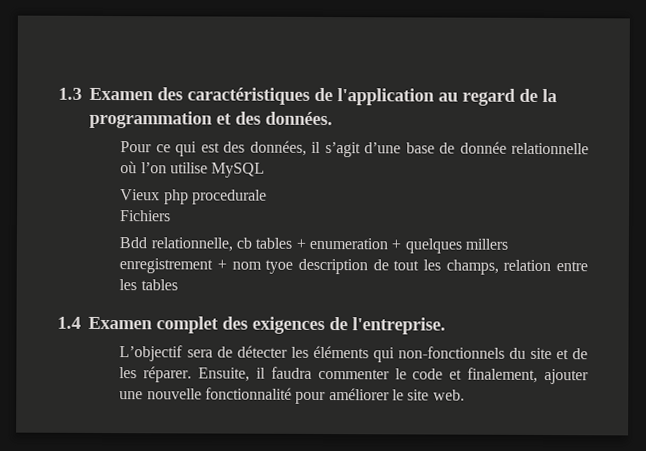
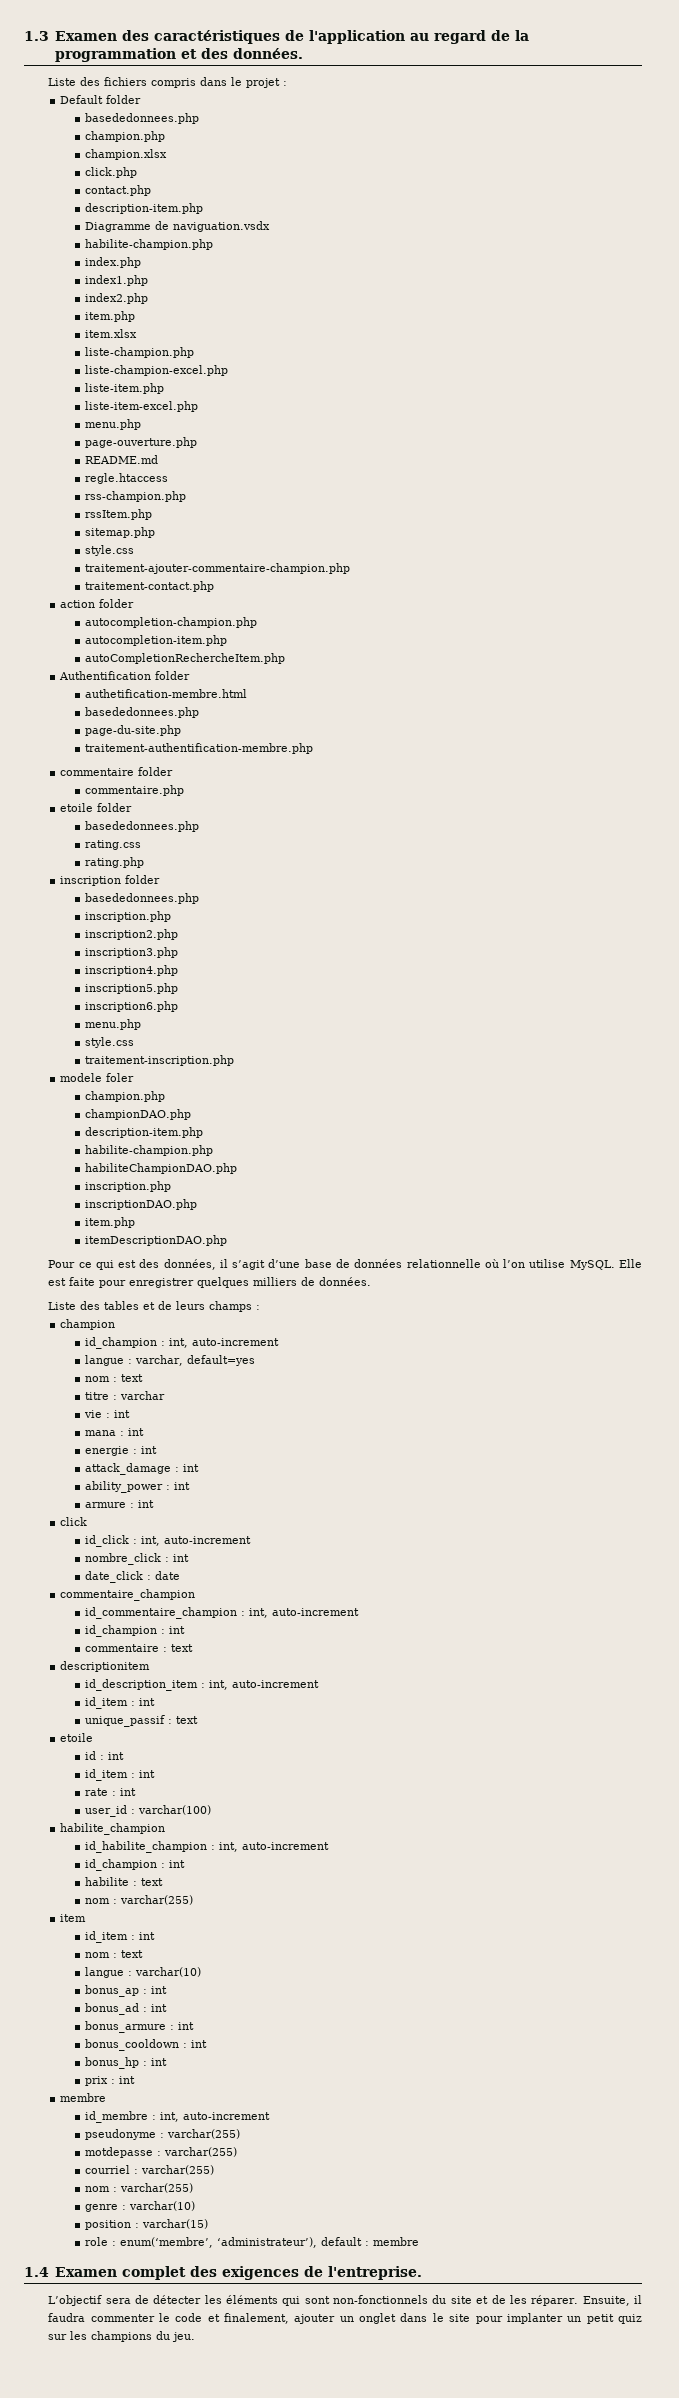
(334, 118) none -> [48,77,288,88] [60,95,142,104] [84,113,199,124] [84,131,165,142] [84,149,167,160] [84,167,137,178] [84,185,151,196] [84,203,203,214] [84,221,270,232] [84,239,213,250] [84,257,141,268] [84,275,148,286] [84,293,148,304] [84,311,135,322] [84,329,137,338] [84,347,194,358] [84,365,228,376] [84,383,164,394] [84,401,198,412] [84,419,141,430] [84,437,197,448] [84,455,158,464] [84,473,168,484] [84,491,186,502] [84,509,152,520] [84,527,155,538] [84,545,134,556] [84,563,350,574] [84,581,214,592] [60,599,135,608] [84,617,257,628] [84,635,227,646] [84,653,285,664] [59,671,191,680] [84,689,247,698] [84,707,199,718] [84,725,181,736] [84,743,313,754] [60,767,174,776] [84,785,184,796] [60,803,133,812] [84,821,199,832] [84,840,141,850] [84,857,144,868] [60,875,161,886] [84,893,199,904] [84,911,171,922] [84,929,178,940] [84,947,178,958] [84,965,178,976] [84,983,178,994] [84,1001,178,1012] [84,1019,141,1030] [84,1037,134,1048] [84,1055,234,1066] [60,1073,135,1082] [84,1091,165,1102] [84,1109,191,1120] [84,1127,203,1138] [84,1145,213,1156] [84,1163,237,1174] [84,1181,171,1192] [84,1199,197,1210] [84,1217,135,1228] [84,1235,227,1246] // Liste des fichiers compris dans le projet : // Default folder // basededonnees.php // champion.php // champion.xlsx // click.php // contact.php // description-item.php // Diagramme de naviguation.vsdx // habilite-champion.php // index.php // index1.php // index2.php // item.php // item.xlsx // liste-champion.php // liste-champion-excel.php // liste-item.php // liste-item-excel.php // menu.php // page-ouverture.php // README.md // regle.htaccess // rss-champion.php // rssItem.php // sitemap.php // style.css // traitement-ajouter-commentaire-champion.php // traitement-contact.php // action folder // autocompletion-champion.php // autocompletion-item.php // autoCompletionRechercheItem.php // Authentification folder // authetification-membre.html // basededonnees.php // page-du-site.php // traitement-authentification-membre.php // commentaire folder // commentaire.php // etoile folder // basededonnees.php // rating.css // rating.php // inscription folder // basededonnees.php // inscription.php // inscription2.php // inscription3.php // inscription4.php // inscription5.php // inscription6.php // menu.php // style.css // traitement-inscription.php // modele foler // champion.php // championDAO.php // description-item.php // habilite-champion.php // habiliteChampionDAO.php // inscription.php // inscriptionDAO.php // item.php // itemDescriptionDAO.php
[459,141,507,154] donnée -> [354,1259,403,1268] données
[211,162,266,178] [120,189,268,205] [120,210,172,222] [119,237,509,254] [119,258,588,275] [119,279,178,291] MySQL // Vieux php procedurale // Fichiers // Bdd relationnelle, cb tables + enumeration + quelques millers enregistrement + nom tyoe description de tout les champs, relation entre les tables -> [569,1259,643,1270] [48,1277,372,1288] [48,1301,261,1312] [60,1319,116,1330] [84,1337,279,1349] [84,1355,255,1366] [84,1374,143,1382] [84,1391,165,1400] [83,1410,130,1418] [84,1428,144,1436] [84,1446,157,1456] [84,1463,199,1475] [84,1481,190,1493] [84,1500,154,1508] [60,1517,88,1526] [84,1535,251,1547] [84,1553,189,1565] [84,1571,180,1583] [60,1589,196,1601] [84,1607,359,1619] [84,1625,185,1637] [84,1644,193,1652] [60,1661,151,1672] [84,1679,319,1691] [84,1697,155,1709] [84,1715,198,1727] [60,1733,94,1742] [84,1751,124,1760] [84,1769,155,1781] [84,1788,136,1796] [84,1805,211,1817] [60,1823,166,1835] [84,1841,329,1853] [84,1859,185,1871] [84,1877,163,1886] [84,1895,193,1905] [60,1914,87,1922] [84,1931,155,1943] [84,1950,143,1958] [84,1967,201,1978] [84,1985,167,1997] [84,2003,167,2015] [84,2021,194,2033] [84,2039,207,2051] [84,2057,167,2069] [84,2076,135,2086] [60,2093,107,2102] [84,2111,270,2123] [84,2129,240,2140] [84,2147,237,2158] [84,2165,214,2175] [84,2183,193,2193] [84,2201,195,2212] [84,2219,208,2230] [84,2237,419,2248] MySQL. Elle est faite pour enregistrer quelques milliers de données. // Liste des tables et de leurs champs : // champion // id_champion : int, auto-increment // langue : varchar, default=yes // nom : text // titre : varchar // vie : int // mana : int // energie : int // attack_damage : int // ability_power : int // armure : int // click // id_click : int, auto-increment // nombre_click : int // date_click : date // commentaire_champion // id_commentaire_champion : int, auto-increment // id_champion : int // commentaire : text // descriptionitem // id_description_item : int, auto-increment // id_item : int // unique_passif : text // etoile // id : int // id_item : int // rate : int // user_id : varchar(100) // habilite_champion // id_habilite_champion : int, auto-increment // id_champion : int // habilite : text // nom : varchar(255) // item // id_item : int // nom : text // langue : varchar(10) // bonus_ap : int // bonus_ad : int // bonus_armure : int // bonus_cooldown : int // bonus_hp : int // prix : int // membre // id_membre : int, auto-increment // pseudonyme : varchar(255) // motdepasse : varchar(255) // courriel : varchar(255) // nom : varchar(255) // genre : varchar(10) // position : varchar(15) // role : enum(‘membre’, ‘administrateur’), default : membre
(395, 355) none -> [304,2296,330,2304] sont
[119,387,465,405] une nouvelle fonctionnalité pour améliorer le site web. -> [339,2313,642,2324] [48,2331,196,2342] un onglet dans le site pour implanter un petit quiz sur les champions du jeu.

